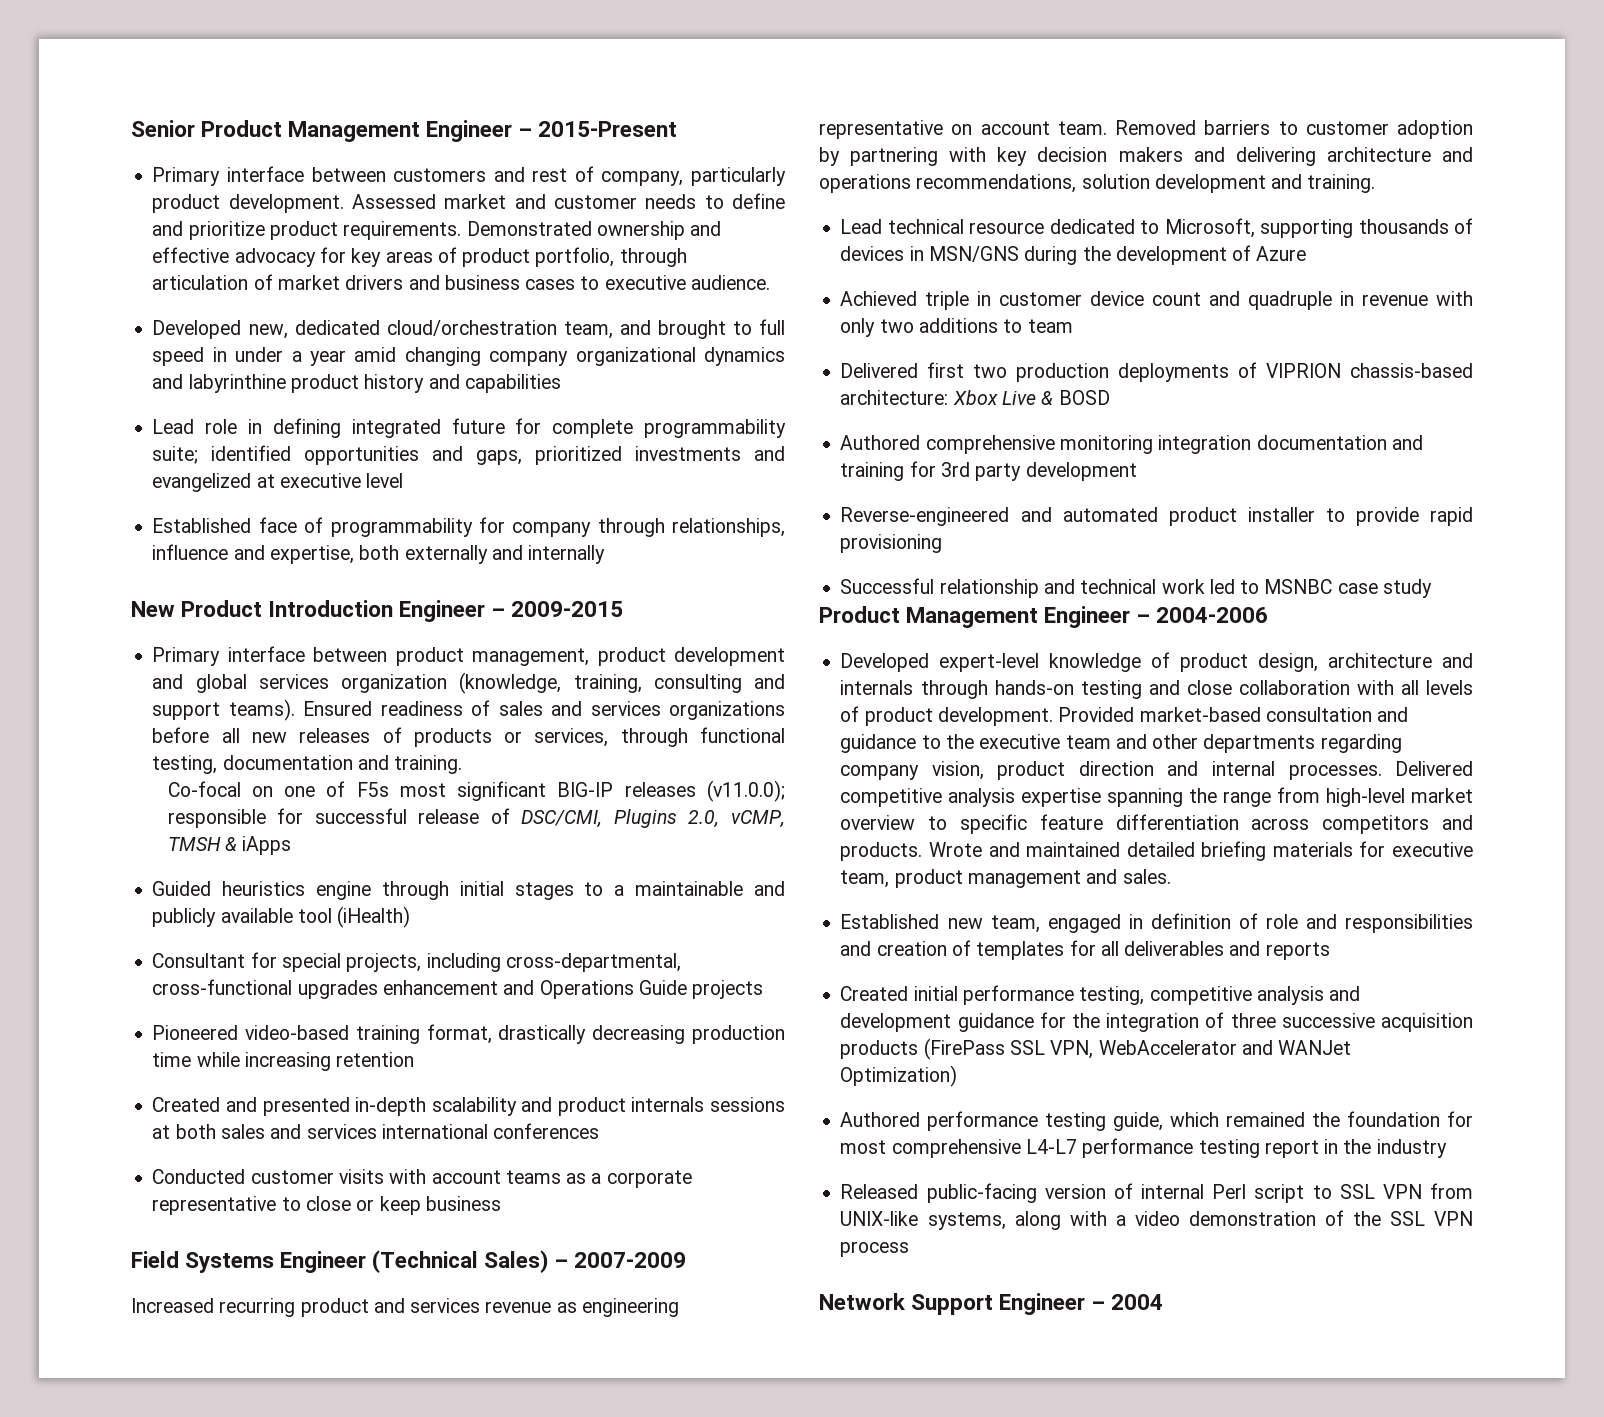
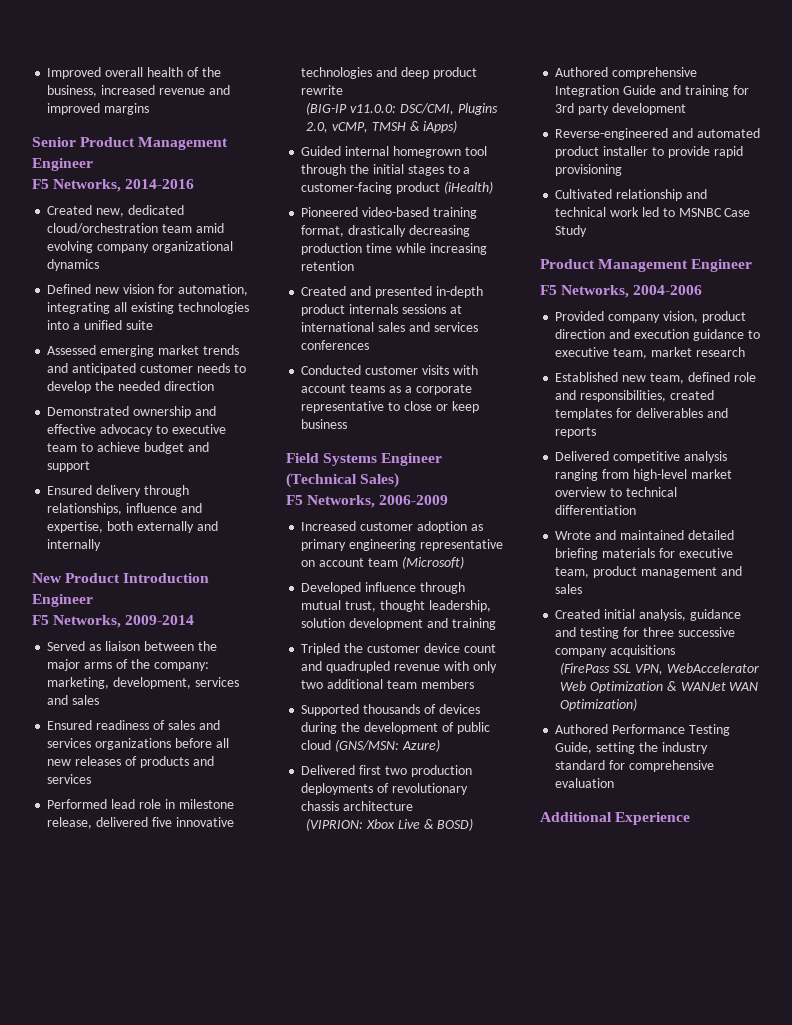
[131,120,678,142] [152,166,787,186] [152,193,786,213] [152,221,462,240] Senior Product Management Engineer – 2015-Present // Primary interface between customers and rest of company, particularly product development. Assessed market and customer needs to define and prioritize product requirements. -> [47,67,221,79] [47,85,230,97] [47,103,150,115] [32,137,229,150] [32,158,93,171] [32,179,195,192] [47,205,184,217] [47,223,224,234] [47,241,233,253] [47,259,100,271] [47,284,248,296] [47,302,249,314] [47,320,153,330] [47,345,239,357] [47,363,246,375] [47,381,214,393] Improved overall health of the business, increased revenue and improved margins // Senior Product Management Engineer // F5 Networks, 2014-2016 // Created new, dedicated cloud/orchestration team amid evolving company organizational dynamics // Defined new vision for automation, integrating all existing technologies into a unified suite // Assessed emerging market trends and anticipated customer needs to develop the needed direction //
[319,247,687,267] [152,274,770,290] [152,319,786,339] [152,347,785,366] [152,374,561,393] [152,418,786,438] [152,445,785,465] [152,473,404,492] [152,517,592,537] for key areas of product portfolio, through articulation of market drivers and business cases to executive audience. // Developed new, dedicated cloud/orchestration team, and brought to full speed in under a year amid changing company organizational dynamics and labyrinthine product history and capabilities // Lead role in defining integrated future for complete programmability suite; identified opportunities and gaps, prioritized investments and evangelized at executive level // Established face of programmability for company -> [155,424,226,434] [47,442,209,454] [47,461,91,472] [47,485,142,497] to executive team to achieve budget and support // Ensured delivery
[491,601,624,617] [152,646,785,666] [152,672,785,694] [152,699,295,721] – 2009-2015 // Primary interface between product management, product development and global services organization (knowledge, training, consulting and support teams). -> [32,615,195,628] [47,641,217,651] [47,659,209,671] [47,677,239,689] [47,695,100,705] // F5 Networks, 2009-2014 // Served as liaison between the major arms of the company: marketing, development, services and sales //
[504,727,785,747] [152,755,463,774] [167,780,785,802] [167,808,510,828] or services, through functional testing, documentation and training. // Co-focal on one of F5s most significant BIG-IP releases (v11.0.0); responsible for successful release of -> [192,756,214,766] [47,774,92,784] [47,799,234,809] [47,817,234,829] [301,67,477,79] [301,85,344,95] [306,102,396,115] and services // Performed lead role in milestone release, delivered five innovative technologies and deep product rewrite // (BIG-IP v11.0.0:
[242,836,292,855] iApps -> [423,120,458,133] iApps)
[222,881,785,900] [152,906,411,928] [152,952,681,972] [152,979,764,999] heuristics engine through initial stages to a maintainable and publicly available tool (iHealth) // Consultant for special projects, including cross-departmental, cross-functional upgrades enhancement and Operations Guide projects -> [345,146,487,158] [301,164,471,176] [301,181,493,194] internal homegrown tool through the initial stages to a customer-facing product (iHealth)
[431,1097,553,1116] scalability and -> (483, 292) none
[175,1124,488,1139] both sales and services international -> [301,322,478,332] international sales and services
[554,1252,687,1268] [131,1298,679,1317] [819,120,1473,139] [819,147,1473,166] [819,174,1376,193] [840,218,1354,238] – 2007-2009 // Increased recurring product and services revenue as engineering representative on account team. Removed barriers to customer adoption by partnering with key decision makers and delivering architecture and operations recommendations, solution development and training. // Lead technical resource dedicated to Microsoft, supporting -> [286,495,449,508] [301,521,483,533] [301,539,503,551] [301,556,464,569] [301,582,465,594] [301,600,491,612] [301,618,496,630] [301,643,496,655] [301,661,497,673] [301,679,474,689] [301,704,360,716] // F5 Networks, 2006-2009 // Increased customer adoption as primary engineering representative on account team (Microsoft) // Developed influence through mutual trust, thought leadership, solution development and training // Tripled the customer device count and quadrupled revenue with only two additional team members // Supported
[909,246,1019,262] in MSN/GNS -> (480, 709) none
[1256,246,1307,261] [840,291,1473,310] [840,318,1073,337] Azure // Achieved triple in customer device count and quadruple in revenue with only two additions to team -> [456,722,490,734] [301,739,440,752] public cloud (GNS/MSN: Azure)
[1266,363,1473,378] [840,390,949,405] VIPRION chassis-based architecture: -> [391,783,468,795] [301,801,414,811] [306,818,364,831] revolutionary chassis architecture // (VIPRION:
[1058,390,1110,405] BOSD -> [437,818,474,831] BOSD)
[1059,435,1387,454] monitoring integration documentation -> [555,85,657,97] Integration Guide
[840,578,935,594] Successful -> [555,189,613,199] Cultivated
[1337,579,1432,598] [819,606,1151,628] case study // Product Management Engineer – -> [724,208,751,217] [555,225,588,237] [540,259,753,272] [540,285,630,298] Case Study // Product Management Engineer // F5 Networks,
[840,652,1473,672] [840,680,1473,699] [840,706,1409,726] [840,734,1402,753] Developed expert-level knowledge of product design, architecture and internals through hands-on testing and close collaboration with all levels of product development. Provided market-based consultation and guidance to the executive team and other departments regarding -> [555,311,605,321] Provided
[1211,761,1473,780] [840,788,1272,807] internal processes. Delivered competitive analysis expertise spanning the range -> [633,329,760,341] [555,347,745,359] [555,372,756,384] [555,390,714,402] [555,408,728,420] [555,427,597,438] [555,451,727,463] [555,469,599,481] execution guidance to executive team, market research // Established new team, defined role and responsibilities, created templates for deliverables and reports // Delivered competitive analysis ranging
[960,814,1103,834] specific feature -> [625,487,677,497] technical
[1251,815,1473,834] [840,842,923,861] across competitors and products. -> (637, 510) //
[1122,869,1171,884] [840,913,1473,933] [840,940,1330,960] [840,985,1361,1005] [840,1012,1473,1032] [840,1038,1352,1060] [840,1065,958,1087] [840,1111,1473,1131] [840,1138,1447,1158] [840,1183,1473,1203] [840,1210,1473,1230] [840,1241,910,1257] [819,1293,1164,1315] sales. // Established new team, engaged in definition of role and responsibilities and creation of templates for all deliverables and reports // Created initial performance testing, competitive analysis and development guidance for the integration of three successive acquisition products (FirePass SSL VPN, WebAccelerator and WANJet Optimization) // Authored performance testing guide, which remained the foundation for most comprehensive L4-L7 performance testing report in the industry // Released public-facing version of internal Perl script to SSL VPN from UNIX-like systems, along with a video demonstration of the SSL VPN process // Network Support Engineer – 2004 -> [555,584,583,594] [555,609,741,621] [555,627,735,639] [555,645,676,657] [560,662,759,675] [560,681,759,693] [560,698,638,711] [555,724,730,736] [555,742,708,754] [555,760,714,772] [555,778,615,788] [540,812,691,825] sales // Created initial analysis, guidance and testing for three successive company acquisitions // (FirePass SSL VPN, WebAccelerator Web Optimization & WANJet WAN Optimization) // Authored Performance Testing Guide, setting the industry standard for comprehensive evaluation // Additional Experience

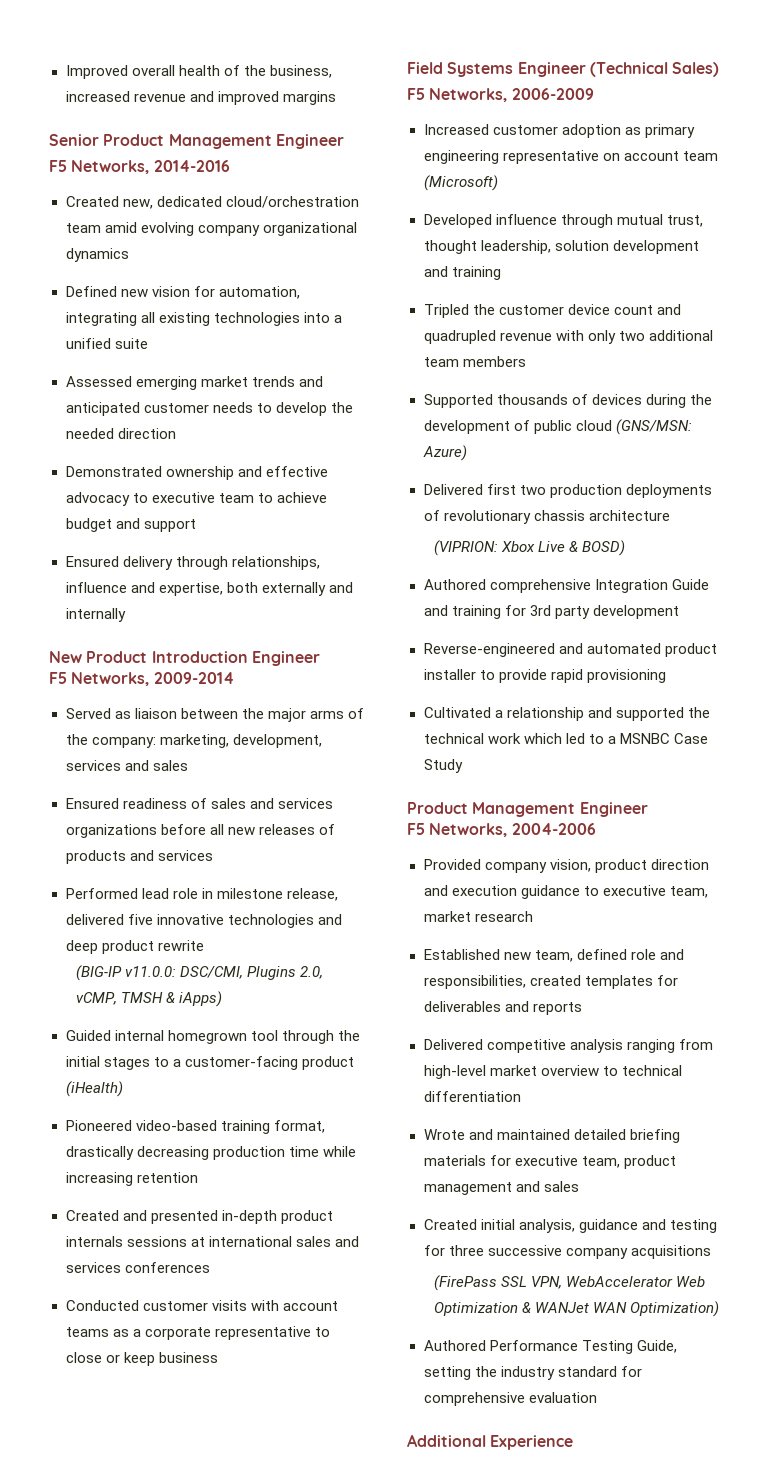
(613, 194) none -> [494,710,503,718] a
(707, 194) none -> [615,707,710,721] supported the
(640, 212) none -> [523,733,562,744] which
(675, 212) none -> [607,736,616,744] a

